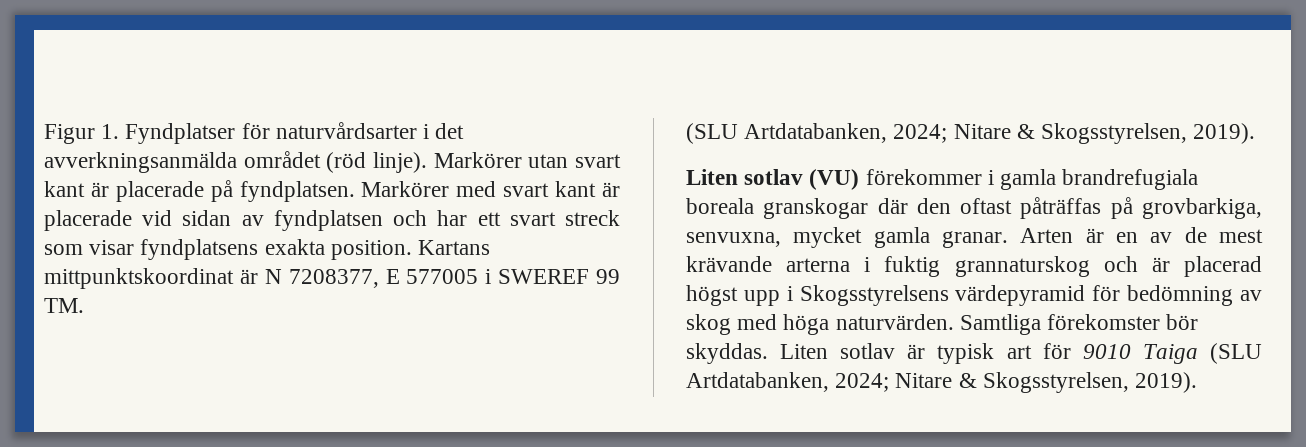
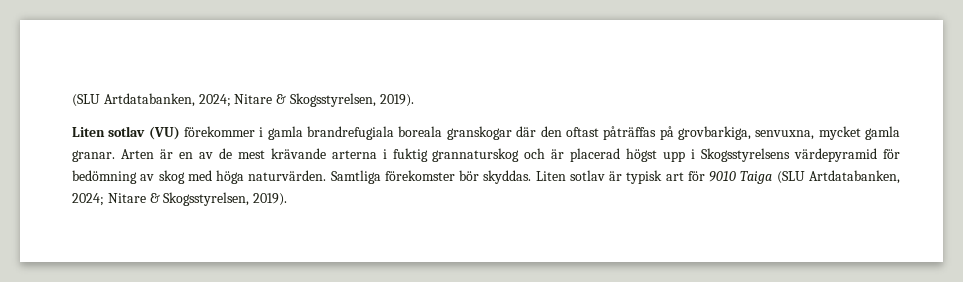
[44,122,465,144] [44,151,621,173] [44,180,621,202] [44,210,620,231] [44,239,491,260] [44,268,620,289] [44,298,84,313] Figur 1. Fyndplatser för naturvårdsarter i det avverkningsanmälda området (röd linje). Markörer utan svart kant är placerade på fyndplatsen. Markörer med svart kant är placerade vid sidan av fyndplatsen och har ett svart streck som visar fyndplatsens exakta position. Kartans mittpunktskoordinat är N 7208377, E 577005 i SWEREF 99 TM. // -> (72, 100) none

